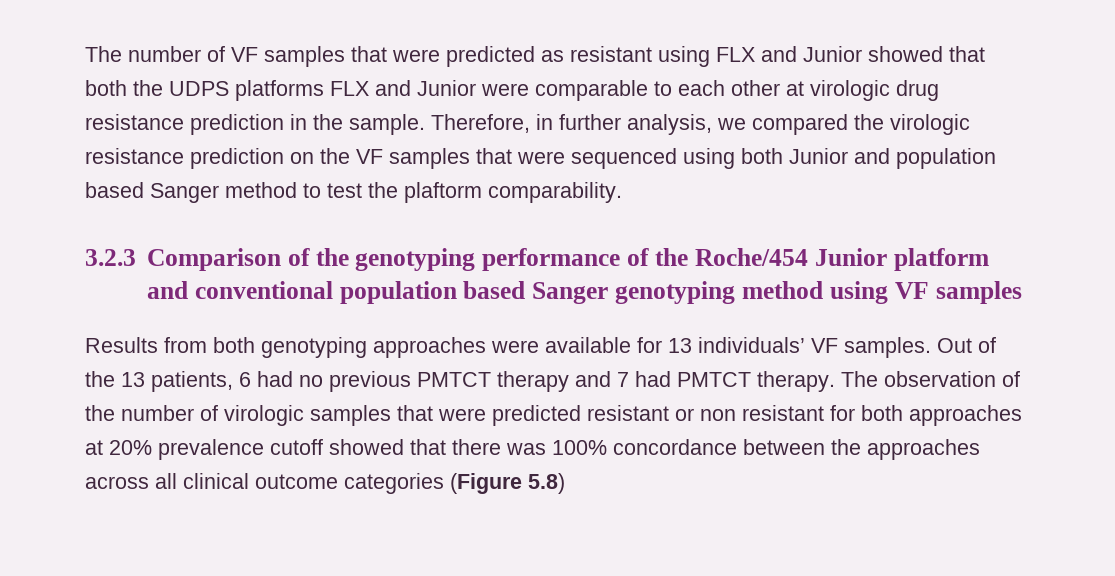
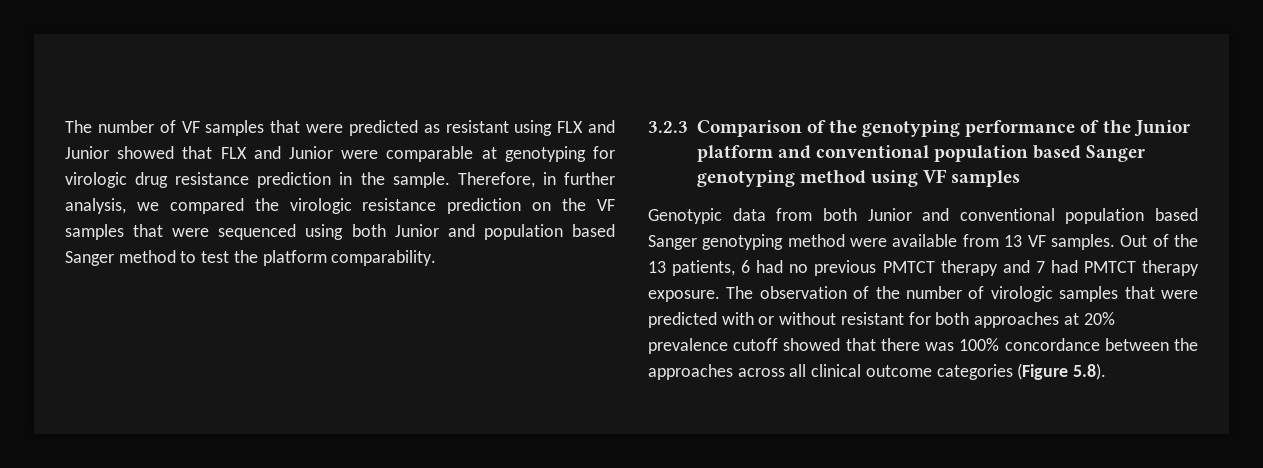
[85,80,324,101] both the UDPS platforms -> (213, 152) none
[654,80,804,96] to each other at -> [481,146,615,162] at genotyping for
[404,182,482,203] plaftorm -> [262,250,327,266] platform
[694,248,808,266] Roche/454 -> (1131, 126) none
[85,337,805,358] Results from both genotyping approaches were available for 13 individuals’ -> [648,208,1198,224] [648,234,1023,250] Genotypic data from both Junior and conventional population based Sanger genotyping method were available from 13
[757,371,835,392] therapy. -> [1142,260,1199,276] [648,290,720,302] therapy exposure.
[587,405,736,421] resistant or non -> [721,312,837,325] with or without
[528,473,565,494] 5.8) -> [1073,363,1107,380] 5.8).

